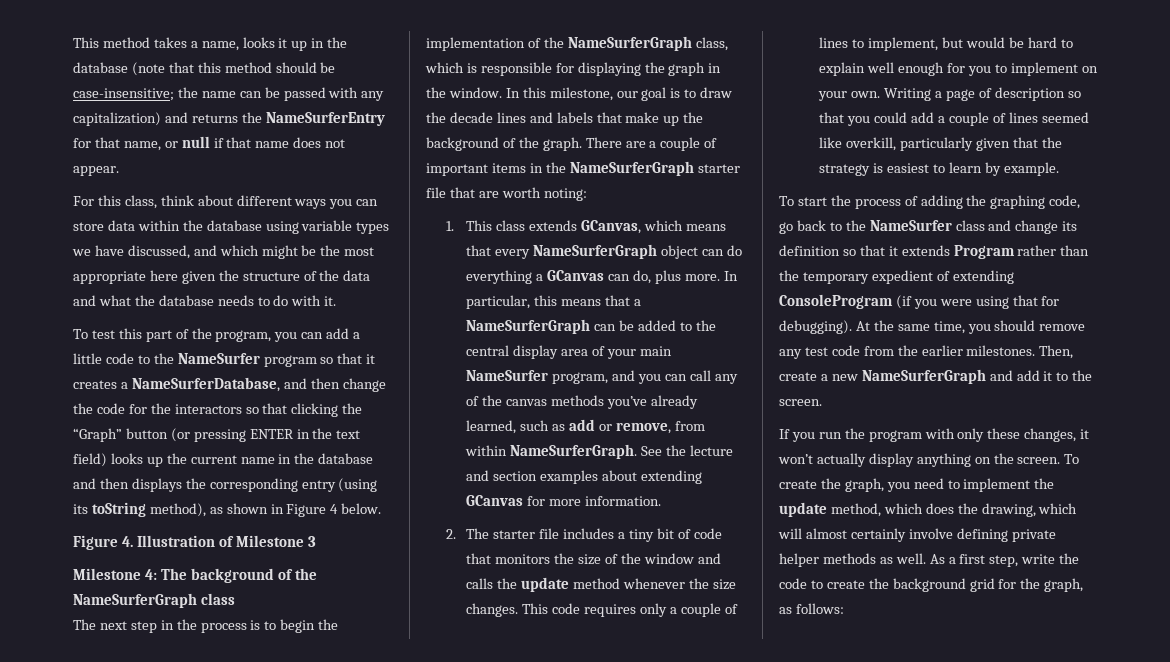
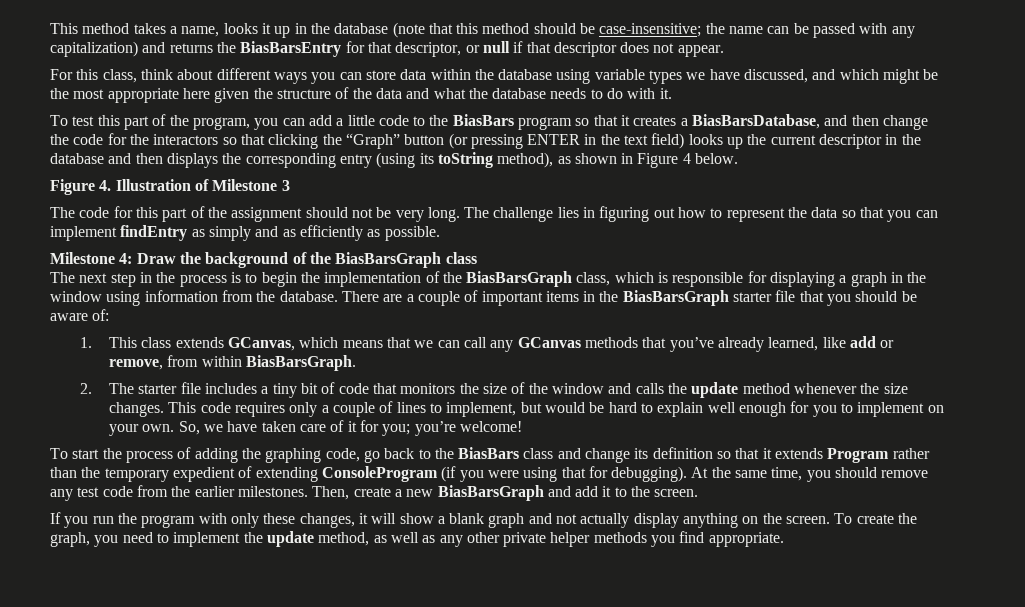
[265,112,385,126] NameSurferEntry -> [240,41,342,57] BiasBarsEntry
[123,141,161,151] name, -> [395,42,462,57] descriptor,
[255,141,290,148] name -> [553,42,617,57] descriptor
[177,353,260,364] NameSurfer -> [452,114,514,126] BiasBars
[131,377,280,392] NameSurferDatabase, -> [692,114,821,129] BiasBarsDatabase,
[240,457,275,464] name -> [819,134,883,149] descriptor
(316, 541) none -> [50,206,938,222] [50,225,440,241] // The code for this part of the assignment should not be very long. The challenge lies in figuring out how to represent the data so that you can implement findEntry as simply and as efficiently as possible.
[160,568,317,583] [73,593,197,608] The background of the NameSurferGraph -> [136,252,442,268] Draw the background of the BiasBarsGraph
[567,36,692,51] NameSurferGraph -> [466,271,573,287] BiasBarsGraph
[644,62,665,73] the -> [839,275,847,283] a
[448,87,733,101] [426,112,704,126] [426,137,582,151] window. In this milestone, our goal is to draw the decade lines and labels that make up the background of the graph. -> [50,290,338,306] window using information from the database.
[569,161,694,176] NameSurferGraph -> [622,290,729,306] BiasBarsGraph
[478,187,587,201] are worth noting: -> [827,291,917,306] [50,309,110,321] you should be aware of:
[495,244,742,259] [466,270,738,284] [466,295,641,309] [466,319,716,334] [466,345,672,359] [466,370,738,384] [466,395,605,406] every NameSurferGraph object can do everything a GCanvas can do, plus more. In particular, this means that a NameSurferGraph can be added to the central display area of your main NameSurfer program, and you can call any of the canvas methods -> [414,337,667,352] we can call any GCanvas methods that
[520,420,566,431] such as -> [822,337,846,348] like
[510,444,733,459] [466,470,702,484] [466,495,662,506] NameSurferGraph. See the lecture and section examples about extending GCanvas for more information. -> [246,355,357,371] BiasBarsGraph.
[884,87,1081,101] [819,112,1089,126] [819,137,1062,151] [819,162,1059,176] Writing a page of description so that you could add a couple of lines seemed like overkill, particularly given that the strategy is easiest to learn by example. -> [178,420,522,436] So, we have taken care of it for you; you’re welcome!
[869,220,952,231] NameSurfer -> [458,447,520,459] BiasBars
[861,369,986,384] NameSurferGraph -> [437,485,544,501] BiasBarsGraph
[778,454,813,464] won’t -> [371,513,578,528] will show a blank graph and not
[883,503,1078,517] [778,528,1056,542] [779,553,1080,567] [779,578,1084,592] [779,603,844,614] which does the drawing, which will almost certainly involve defining private helper methods as well. As a first step, write the code to create the background grid for the graph, as follows: -> [373,531,784,547] as well as any other private helper methods you find appropriate.

